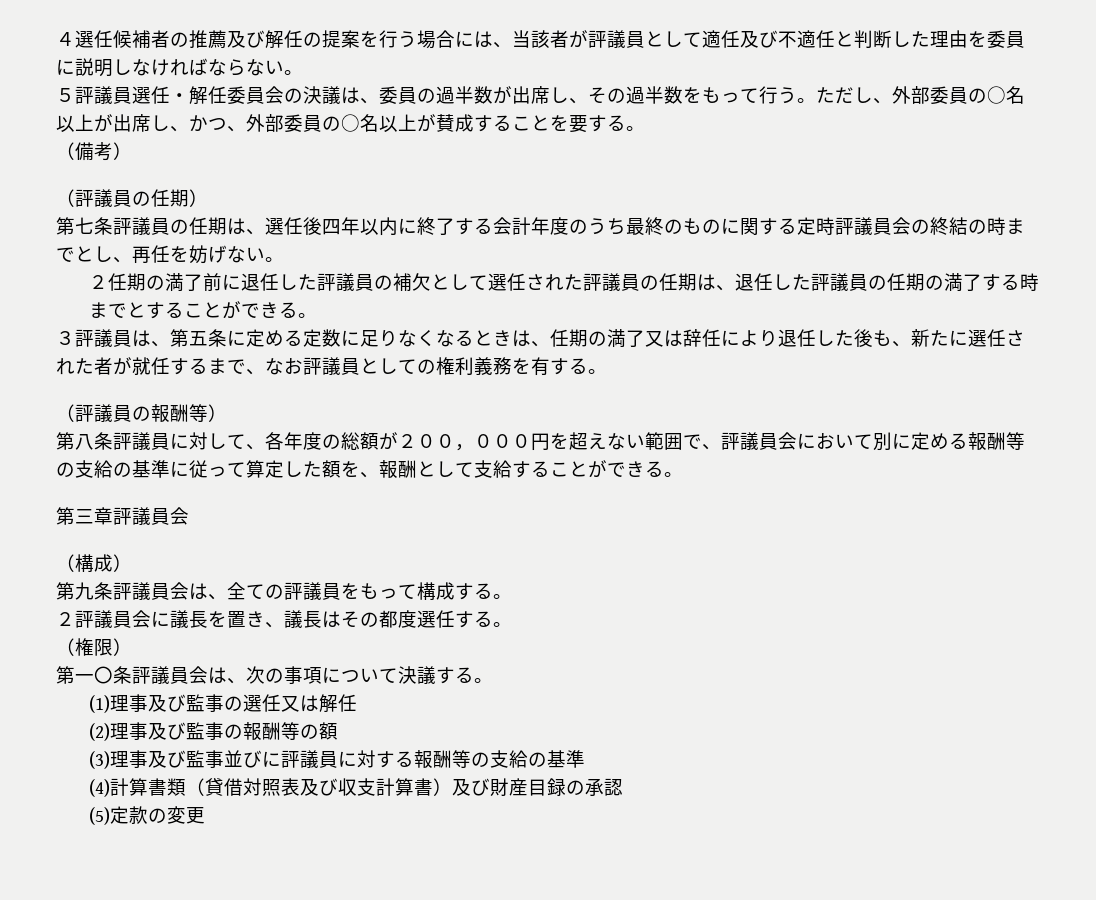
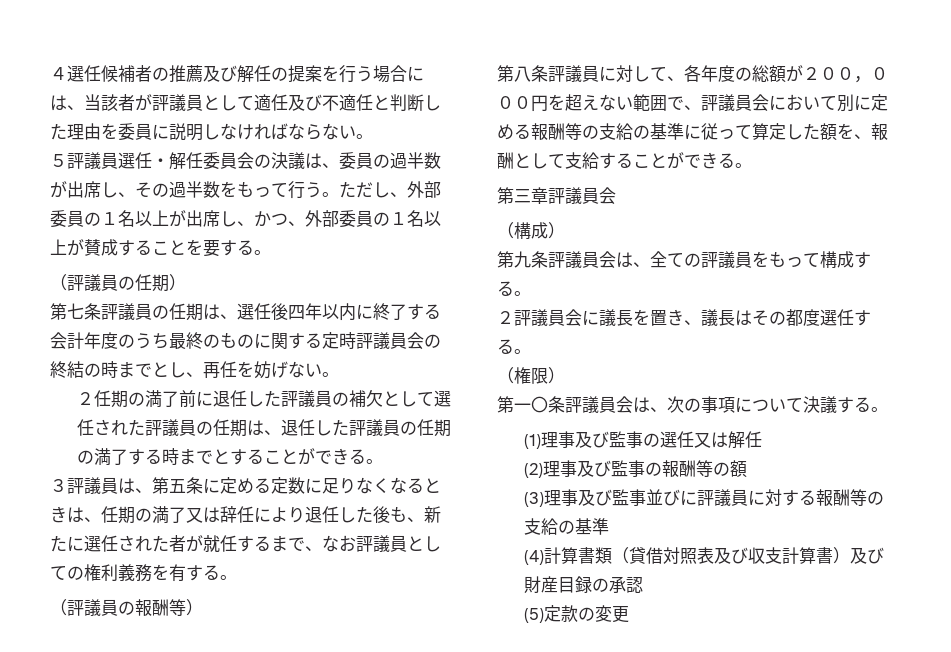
[987,86,1006,104] ○ -> [101,212,118,225] １
[341,114,360,132] ○ -> [390,212,407,225] １
[56,142,132,161] // （備考） -> (271, 252) none

